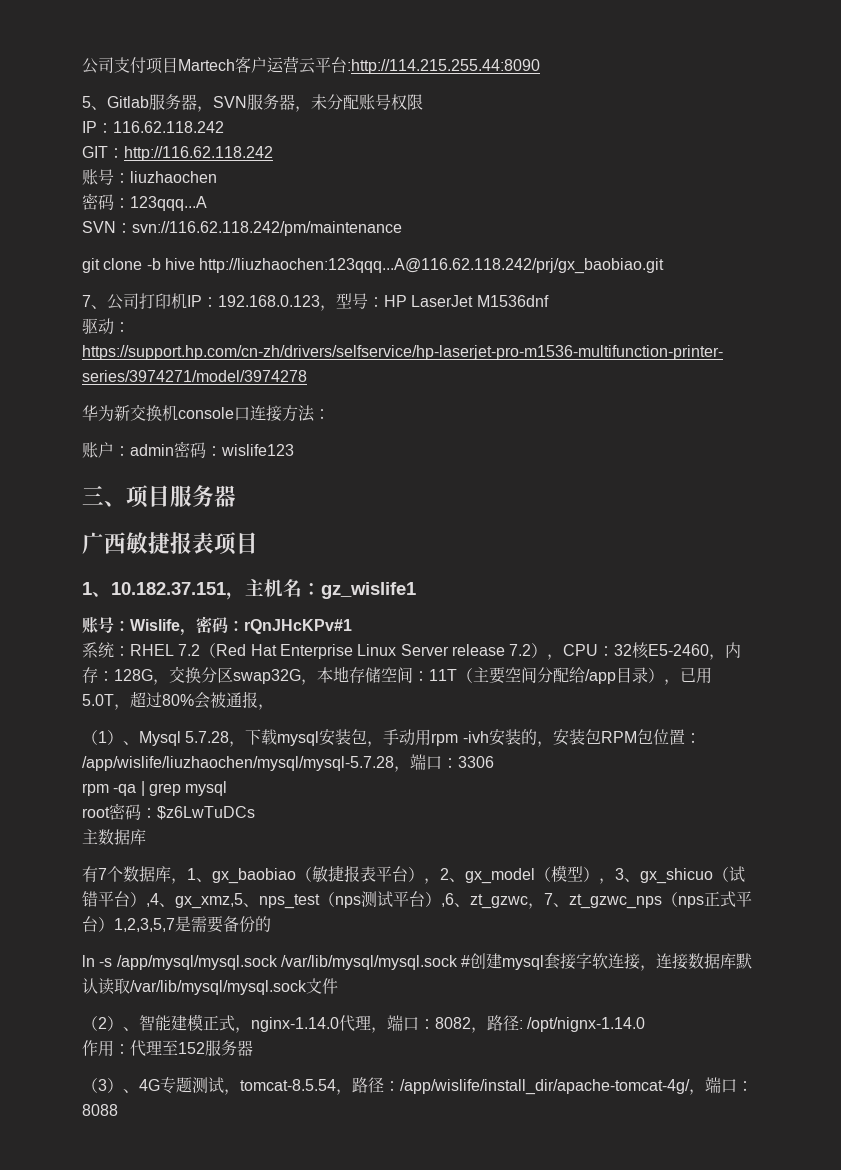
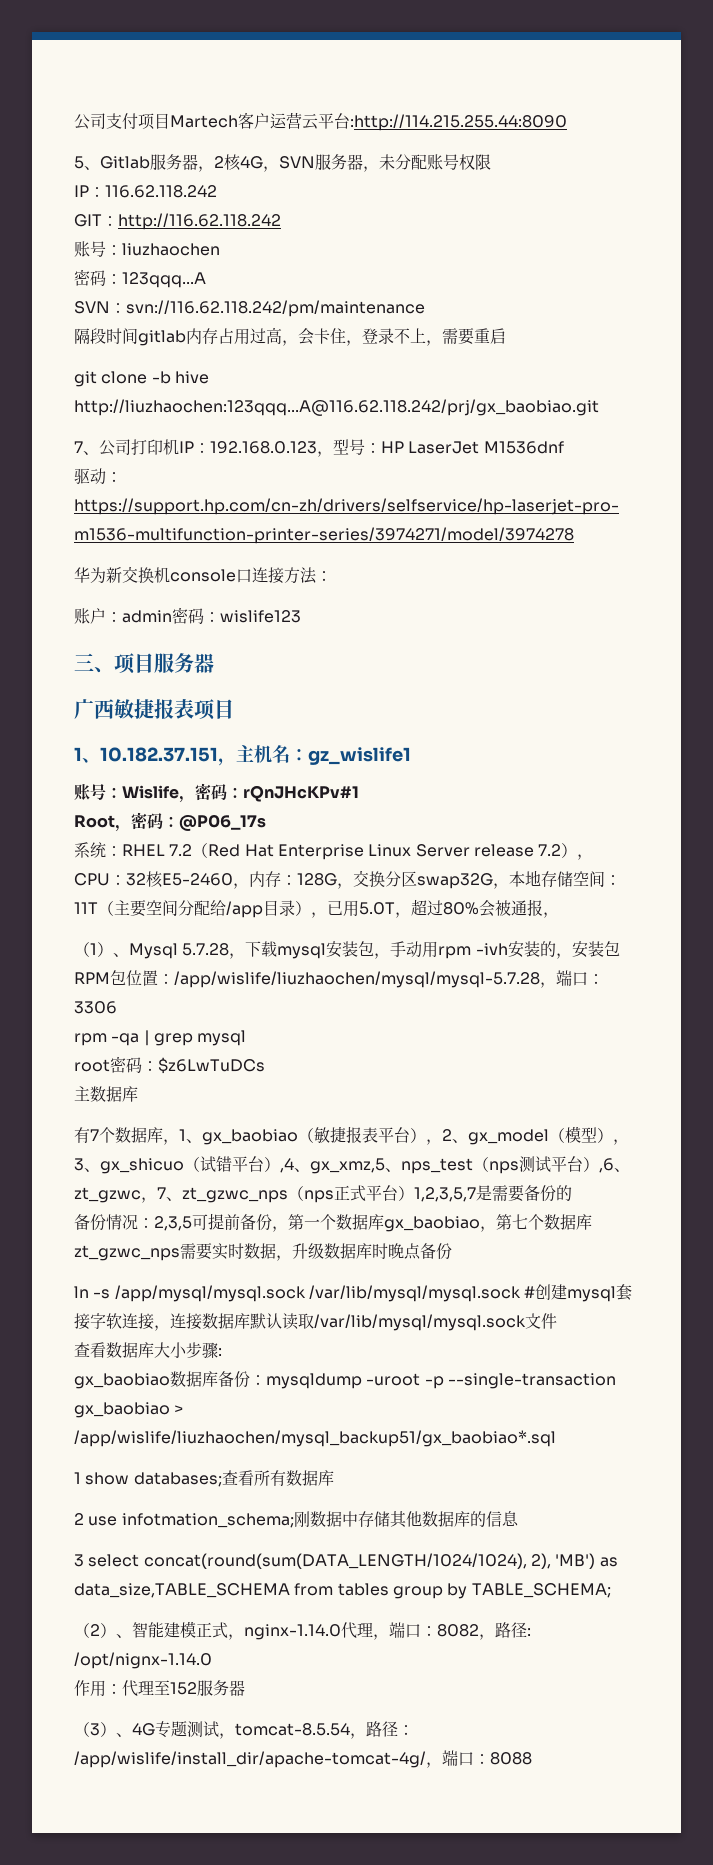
(213, 109) none -> [214,154,279,172] 2核4G，
(402, 228) none -> [74,327,506,346] // 隔段时间gitlab内存占用过高，会卡住，登录不上，需要重启
(352, 626) none -> [74,812,266,832] // Root，密码：@P06_17s
(271, 924) none -> [74,1213,592,1232] [74,1243,452,1261] // 备份情况：2,3,5可提前备份，第一个数据库gx_baobiao，第七个数据库zt_gzwc_nps需要实时数据，升级数据库时晚点备份
(338, 986) none -> [74,1342,222,1359] [74,1371,616,1389] [74,1402,184,1418] [74,1430,556,1447] [74,1470,334,1487] [74,1511,519,1528] [74,1553,618,1569] [74,1583,611,1599] // 查看数据库大小步骤: // gx_baobiao数据库备份：mysqldump -uroot -p --single-transaction gx_baobiao > /app/wislife/liuzhaochen/mysql_backup51/gx_baobiao*.sql // 1 show databases;查看所有数据库 // 2 use infotmation_schema;刚数据中存储其他数据库的信息 // 3 select concat(round(sum(DATA_LENGTH/1024/1024), 2), 'MB') as data_size,TABLE_SCHEMA from tables group by TABLE_SCHEMA;

